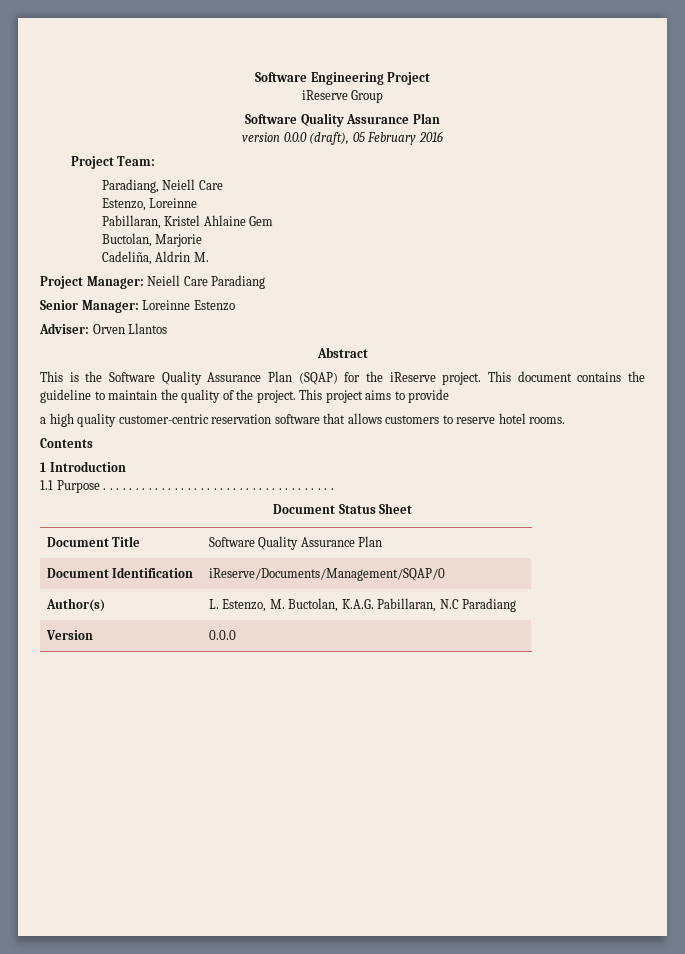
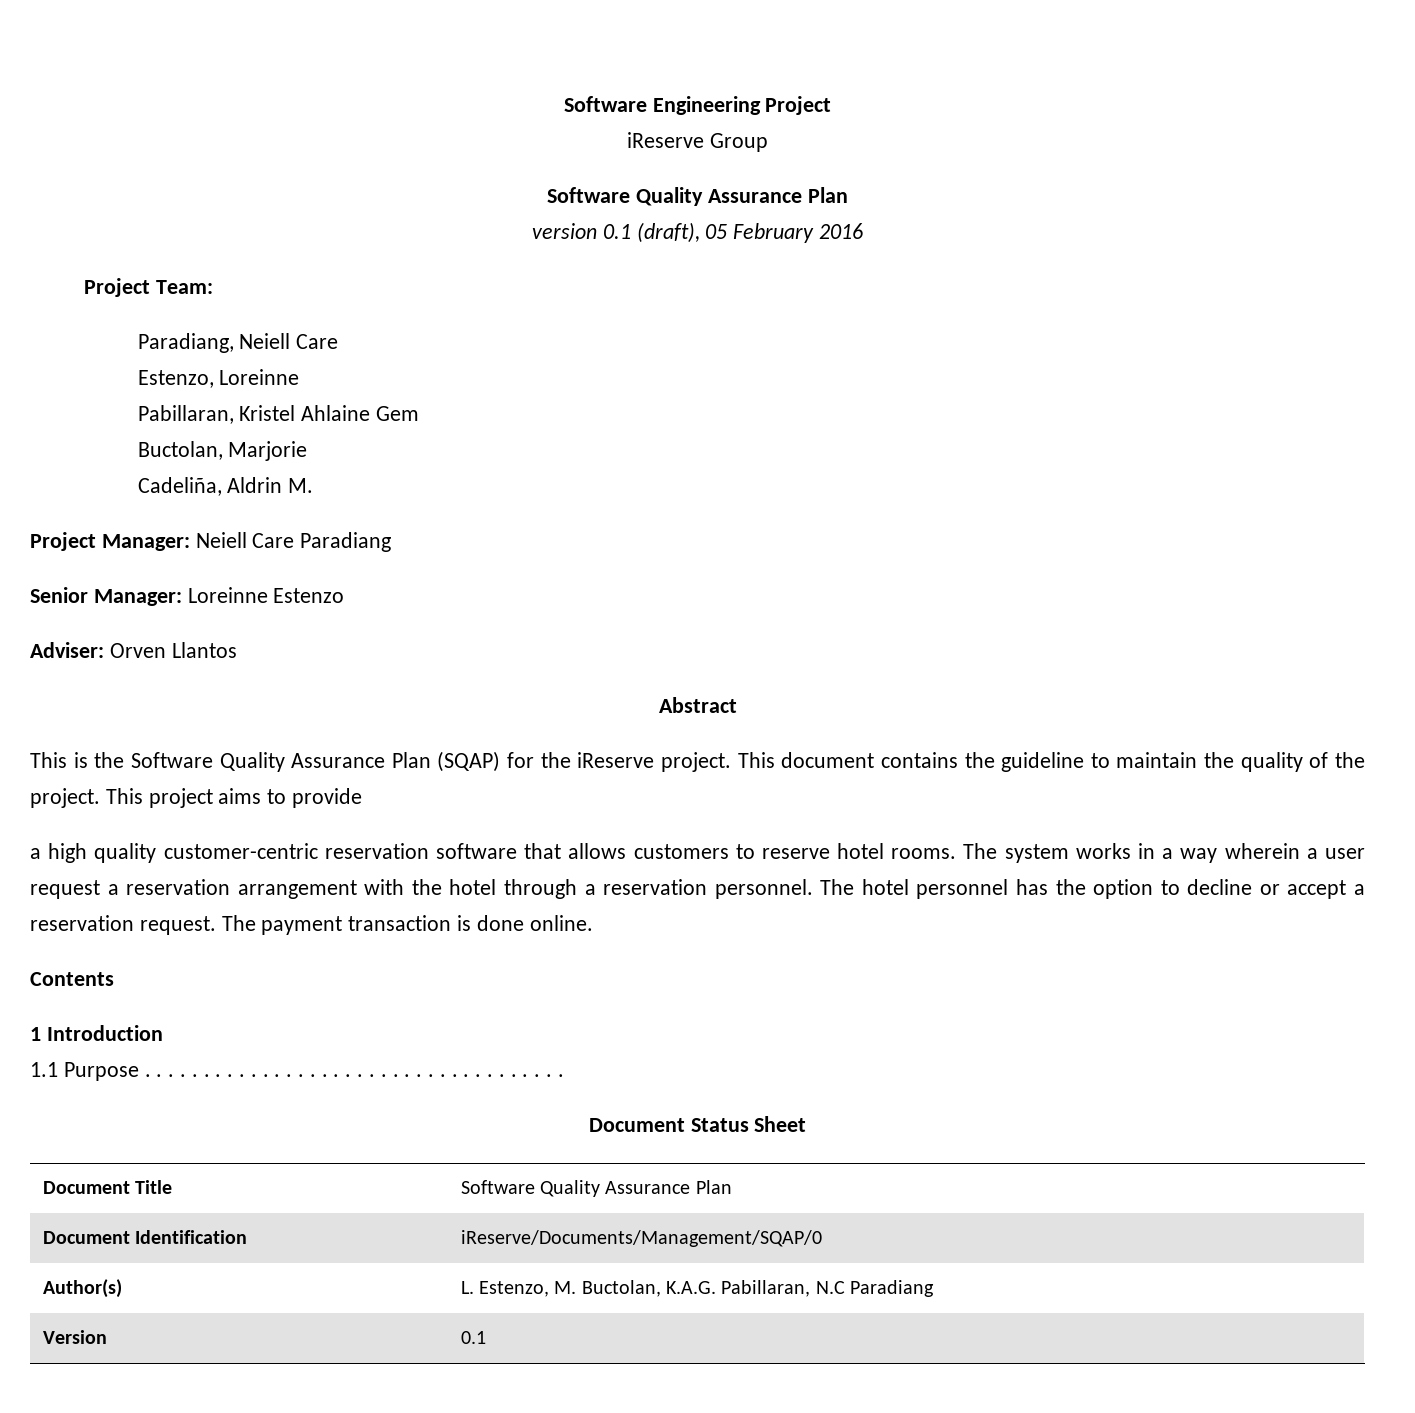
[283,132,307,142] 0.0.0 -> [602,224,631,239] 0.1
(566, 420) none -> [963,843,1365,863] [30,879,1366,899] [30,915,593,935] The system works in a way wherein a user request a reservation arrangement with the hotel through a reservation personnel. The hotel personnel has the option to decline or accept a reservation request. The payment transaction is done online.
[208,630,236,640] 0.0.0 -> [460,1331,486,1344] 0.1

